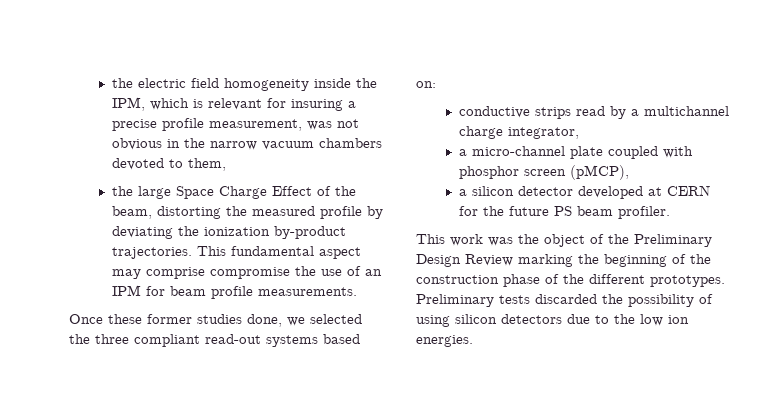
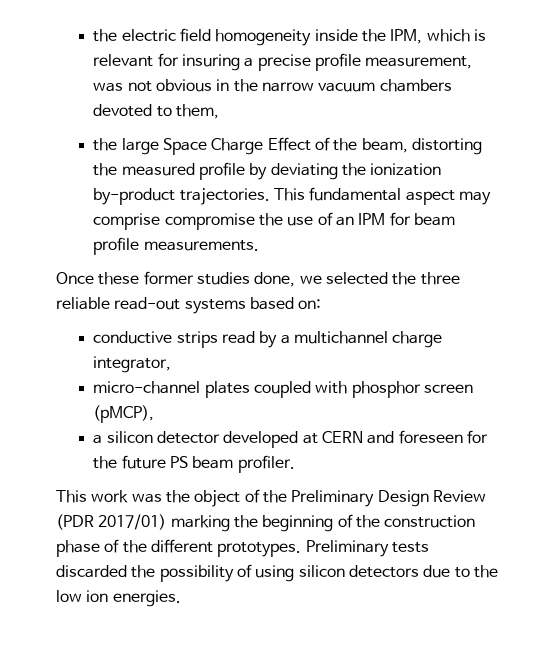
[134,334,200,347] compliant -> [56,297,110,310] reliable
[459,146,604,159] a micro-channel plate -> [93,381,250,398] micro-channel plates
(711, 190) none -> [367,430,463,444] and foreseen
(513, 260) none -> [56,514,167,530] (PDR 2017/01)

